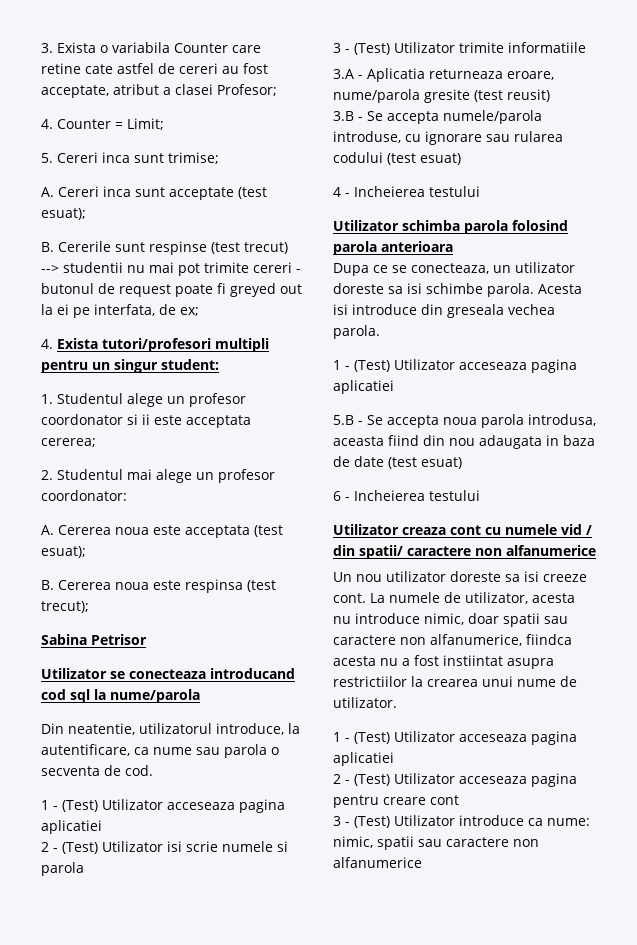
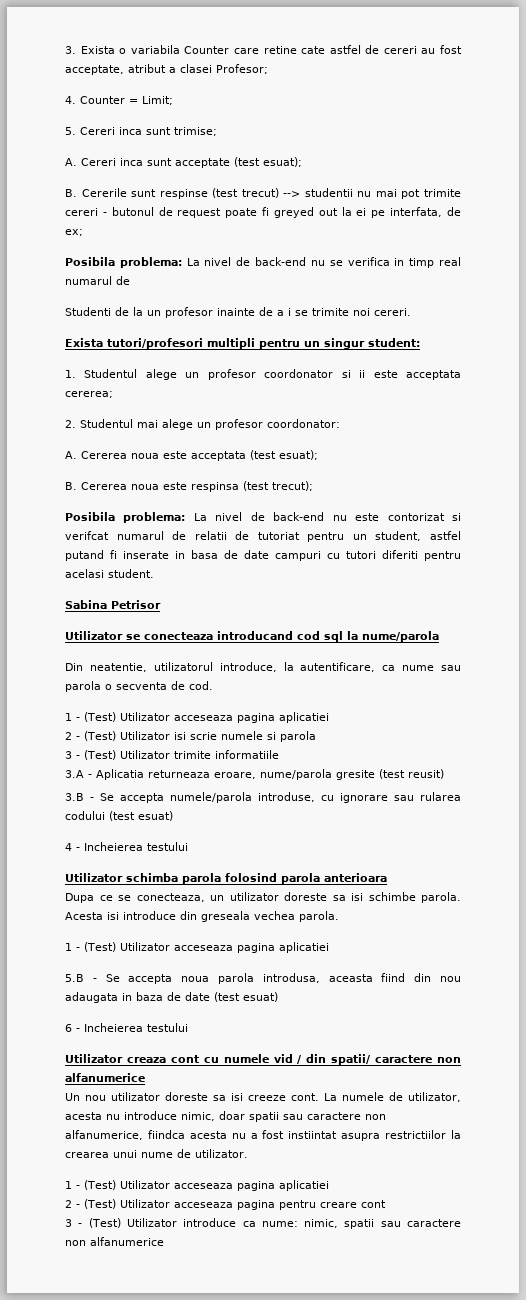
[41,339,53,349] 4. -> [65,257,461,268] [65,276,130,285] [65,307,411,318] Posibila problema: La nivel de back-end nu se verifica in timp real numarul de // Studenti de la un profesor inainte de a i se trimite noi cereri. //
(89, 607) none -> [65,512,462,523] [65,531,461,542] [65,550,461,561] [65,569,154,578] // Posibila problema: La nivel de back-end nu este contorizat si verifcat numarul de relatii de tutoriat pentru un student, astfel putand fi inserate in basa de date campuri cu tutori diferiti pentru acelasi student.

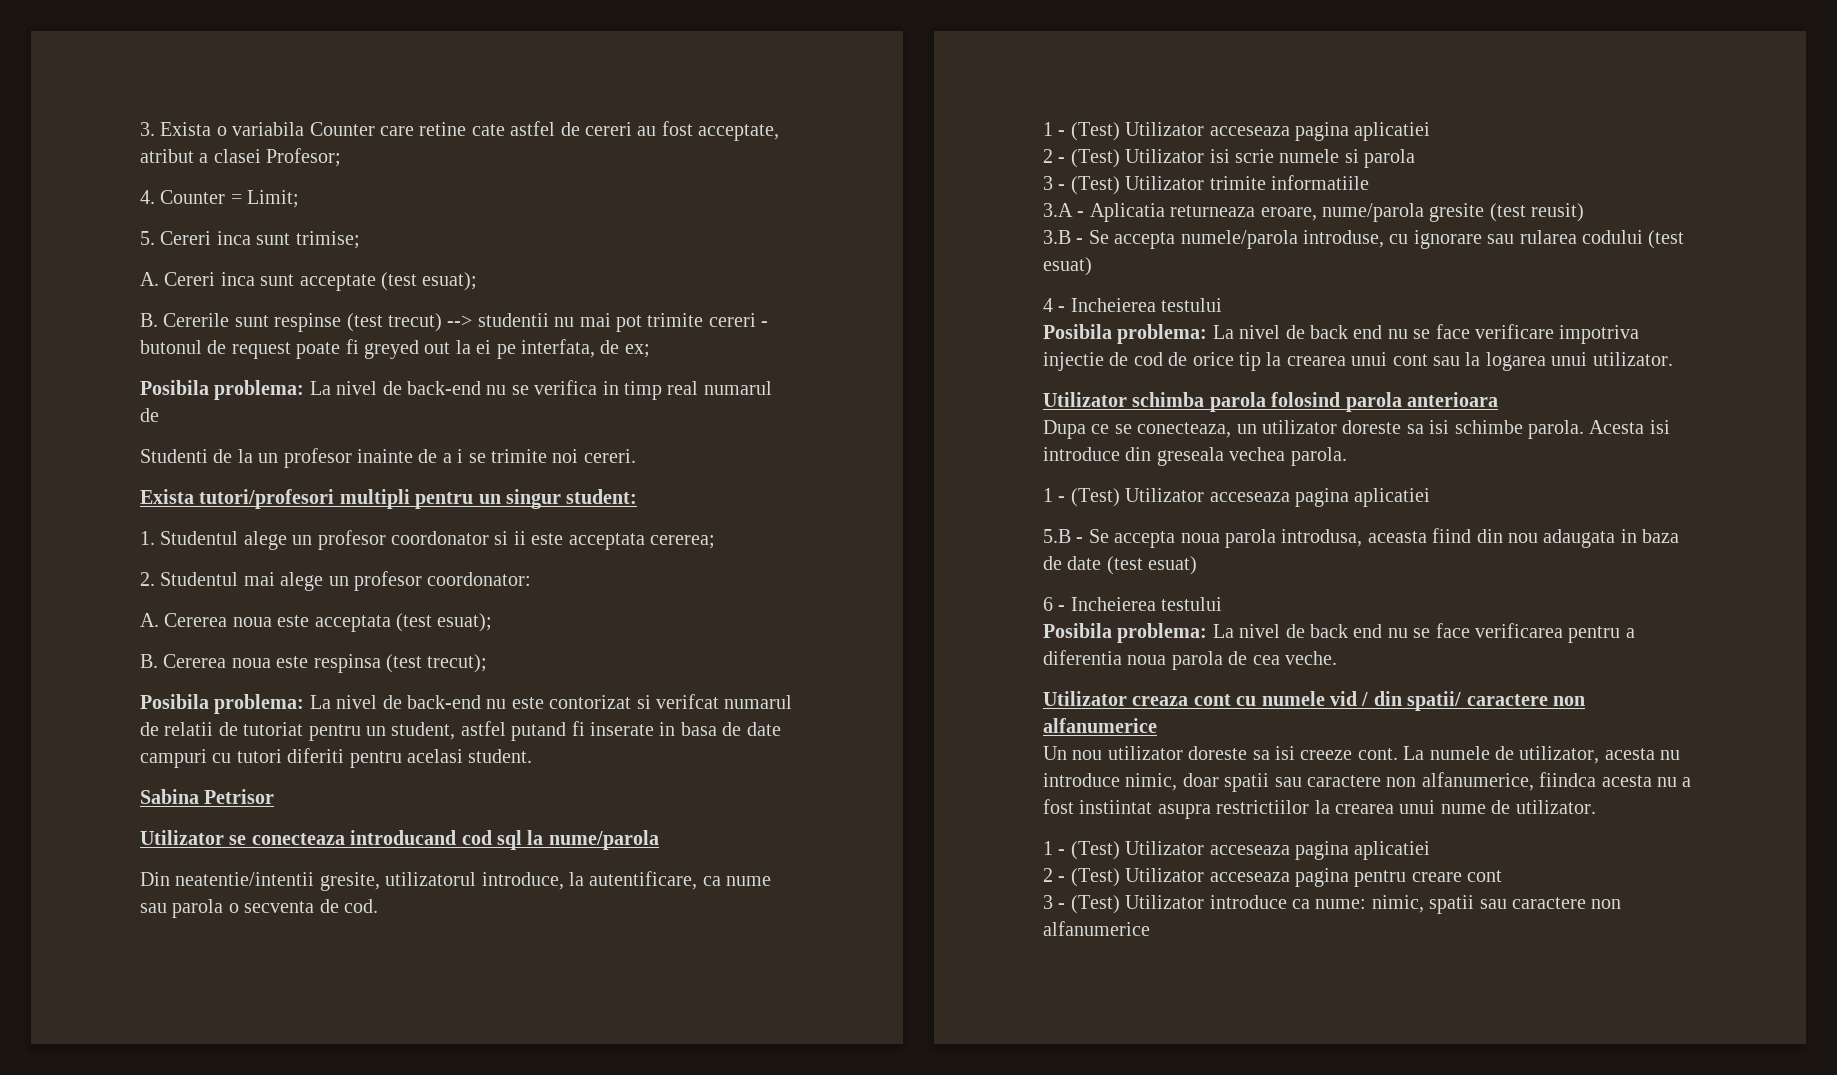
[89,663,147,672] neatentie, -> [175,872,380,891] neatentie/intentii gresite,
(188, 846) none -> [1043,324,1640,344] [1043,352,1673,371] // Posibila problema: La nivel de back end nu se face verificare impotriva injectie de cod de orice tip la crearea unui cont sau la logarea unui utilizator.
(188, 1027) none -> [1043,623,1635,643] [1043,650,1337,670] // Posibila problema: La nivel de back end nu se face verificarea pentru a diferentia noua parola de cea veche.

